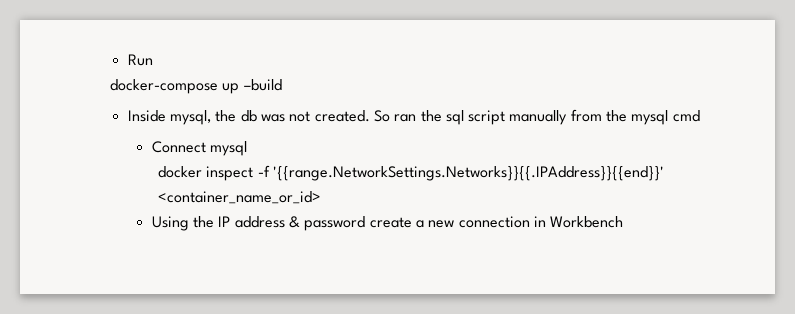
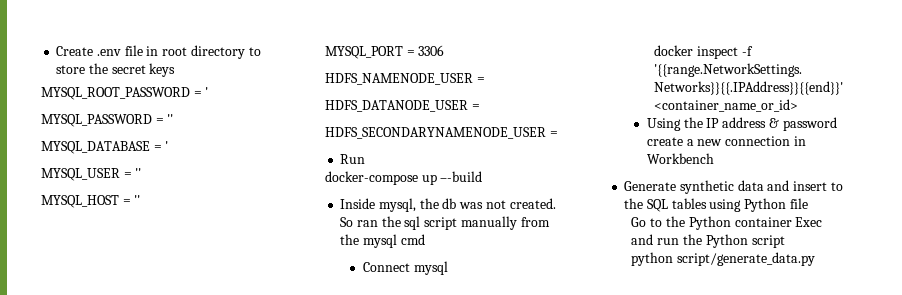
(127, 60) none -> [56,45,261,59] [56,63,176,77] [40,87,209,100] [40,114,174,127] [40,141,169,154] [40,168,142,181] [40,195,141,208] [324,45,445,59] [324,73,485,85] [324,100,480,112] [324,127,558,139] Create .env file in root directory to store the secret keys // MYSQL_ROOT_PASSWORD = ' // MYSQL_PASSWORD = '' // MYSQL_DATABASE = ' // MYSQL_USER = '' // MYSQL_HOST = '' // MYSQL_PORT = 3306 // HDFS_NAMENODE_USER = // HDFS_DATANODE_USER = // HDFS_SECONDARYNAMENODE_USER = //
[243,79,282,91] –build -> [440,171,483,182] –-build
(624, 222) none -> [624,180,844,194] [624,198,809,212] [631,216,823,230] [631,234,785,248] [631,252,816,266] // Generate synthetic data and insert to the SQL tables using Python file // Go to the Python container Exec and run the Python script // python script/generate_data.py

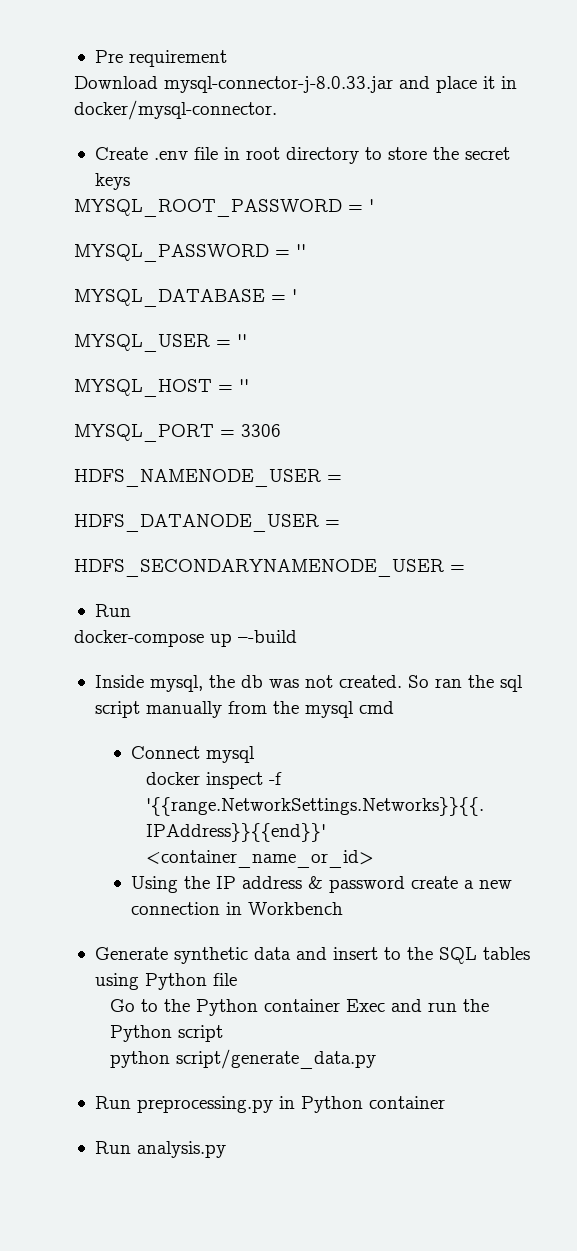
(56, 51) none -> [94,50,227,67] [73,76,517,93] [73,100,277,120] Pre requirement // Download mysql-connector-j-8.0.33.jar and place it in docker/mysql-connector. //
(816, 259) none -> [94,1096,445,1113] [94,1141,226,1158] // Run preprocessing.py in Python container // Run analysis.py

